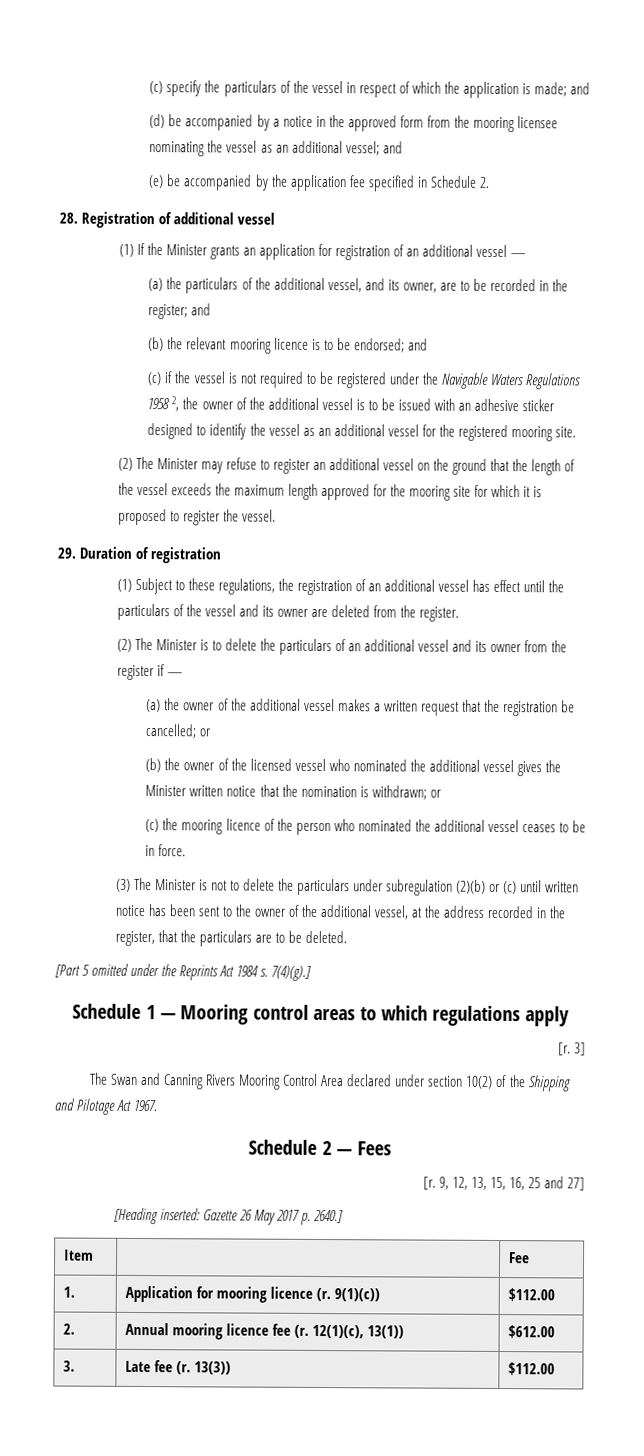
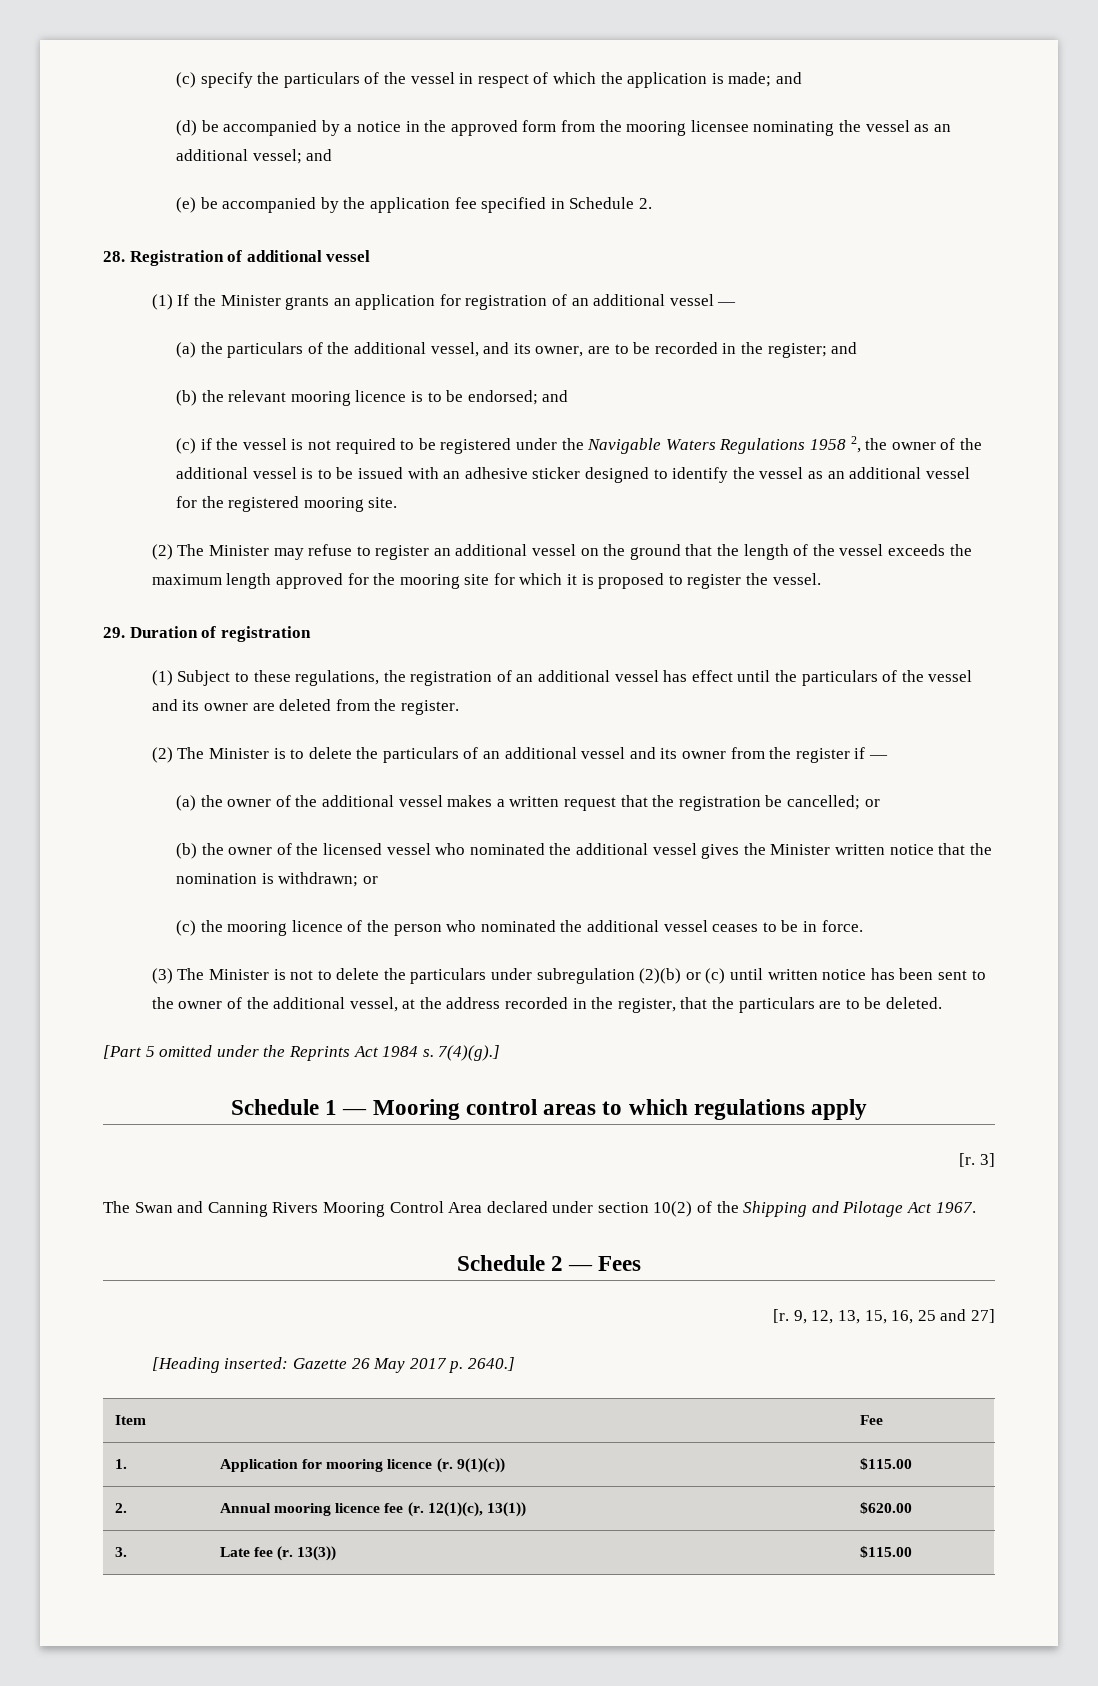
[507,1288,555,1302] $112.00 -> [859,1458,912,1470] $115.00
[507,1325,555,1339] $612.00 -> [859,1502,912,1514] $620.00
[507,1362,555,1376] $112.00 -> [859,1546,912,1558] $115.00

